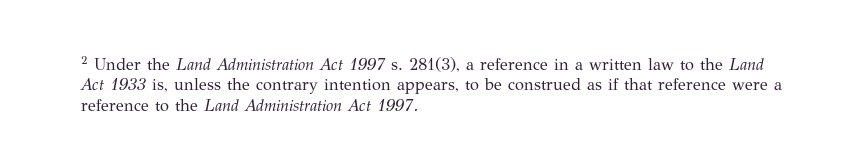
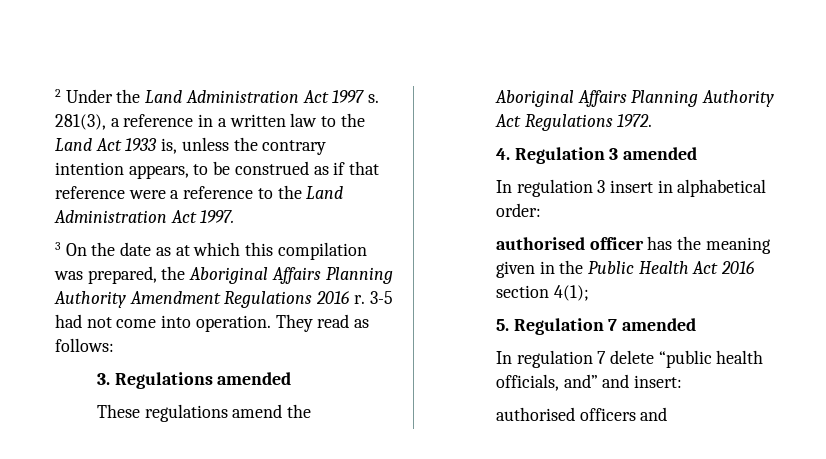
(420, 105) none -> [54,242,367,260] [53,266,393,284] [53,291,393,308] [54,314,370,332] [54,338,114,352] [96,372,292,389] [96,404,312,422] [494,90,775,107] [494,114,653,131] [495,147,698,164] [495,179,767,197] [495,203,541,217] [495,236,771,254] [495,260,755,278] [495,285,589,301] [495,318,697,335] [495,350,764,368] [495,374,683,391] [495,407,668,421] // 3 On the date as at which this compilation was prepared, the Aboriginal Affairs Planning Authority Amendment Regulations 2016 r. 3-5 had not come into operation. They read as follows: // 3. Regulations amended // These regulations amend the Aboriginal Affairs Planning Authority Act Regulations 1972. // 4. Regulation 3 amended // In regulation 3 insert in alphabetical order: // authorised officer has the meaning given in the Public Health Act 2016 section 4(1); // 5. Regulation 7 amended // In regulation 7 delete “public health officials, and” and insert: // authorised officers and

